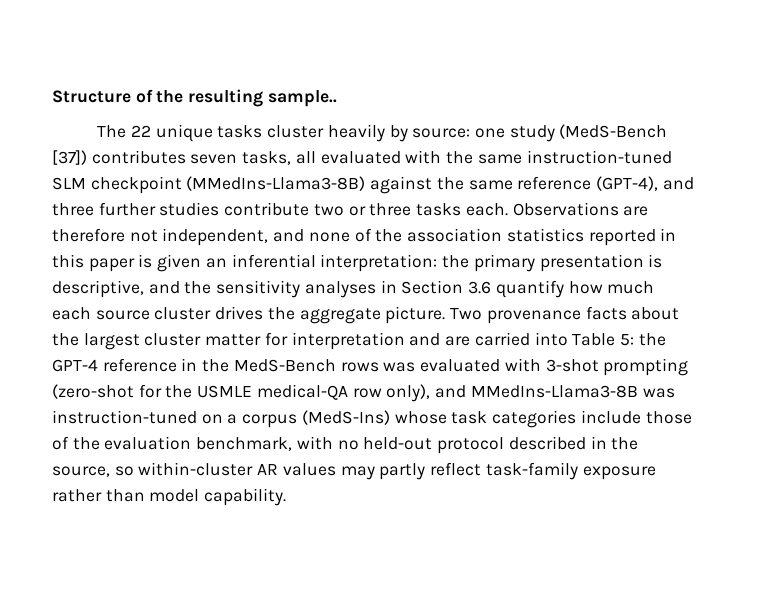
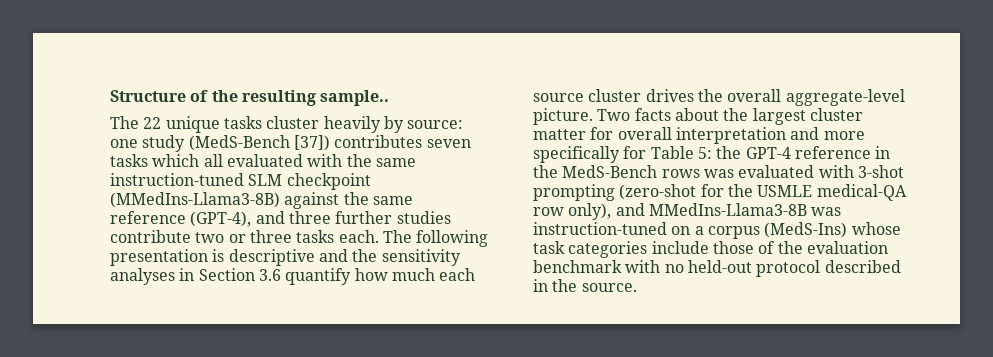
[242,151,292,165] tasks, -> [110,154,200,167] tasks which
[512,202,649,216] [52,228,677,246] [52,254,535,272] Observations are therefore not independent, and none of the association statistics reported in this paper is given an inferential interpretation: the primary -> [382,230,489,247] The following
[52,280,144,298] descriptive, -> [228,249,315,266] descriptive
[299,308,381,324] aggregate -> [727,89,905,106] overall aggregate-level
[486,310,581,324] provenance -> (631, 115) none
(288, 339) none -> [617,127,672,140] overall
[445,332,568,346] are carried into -> [823,131,865,140] [533,146,647,163] more specifically for
[196,437,293,451] benchmark, -> [533,260,622,273] benchmark
[52,462,656,480] [52,488,287,506] source, so within-cluster AR values may partly reflect task-family exposure rather than model capability. -> [581,283,637,292] source.

